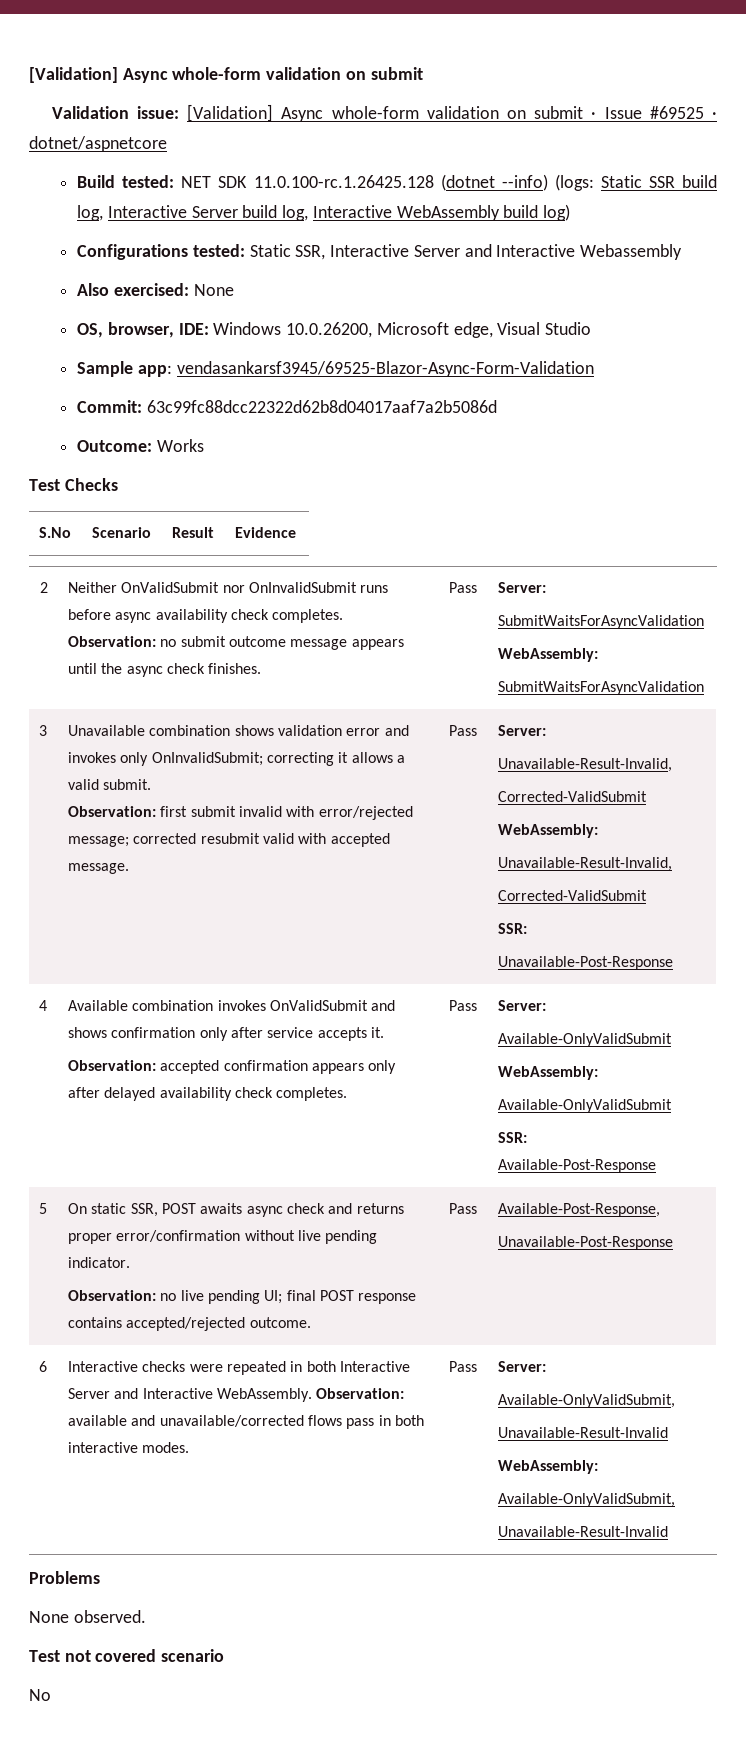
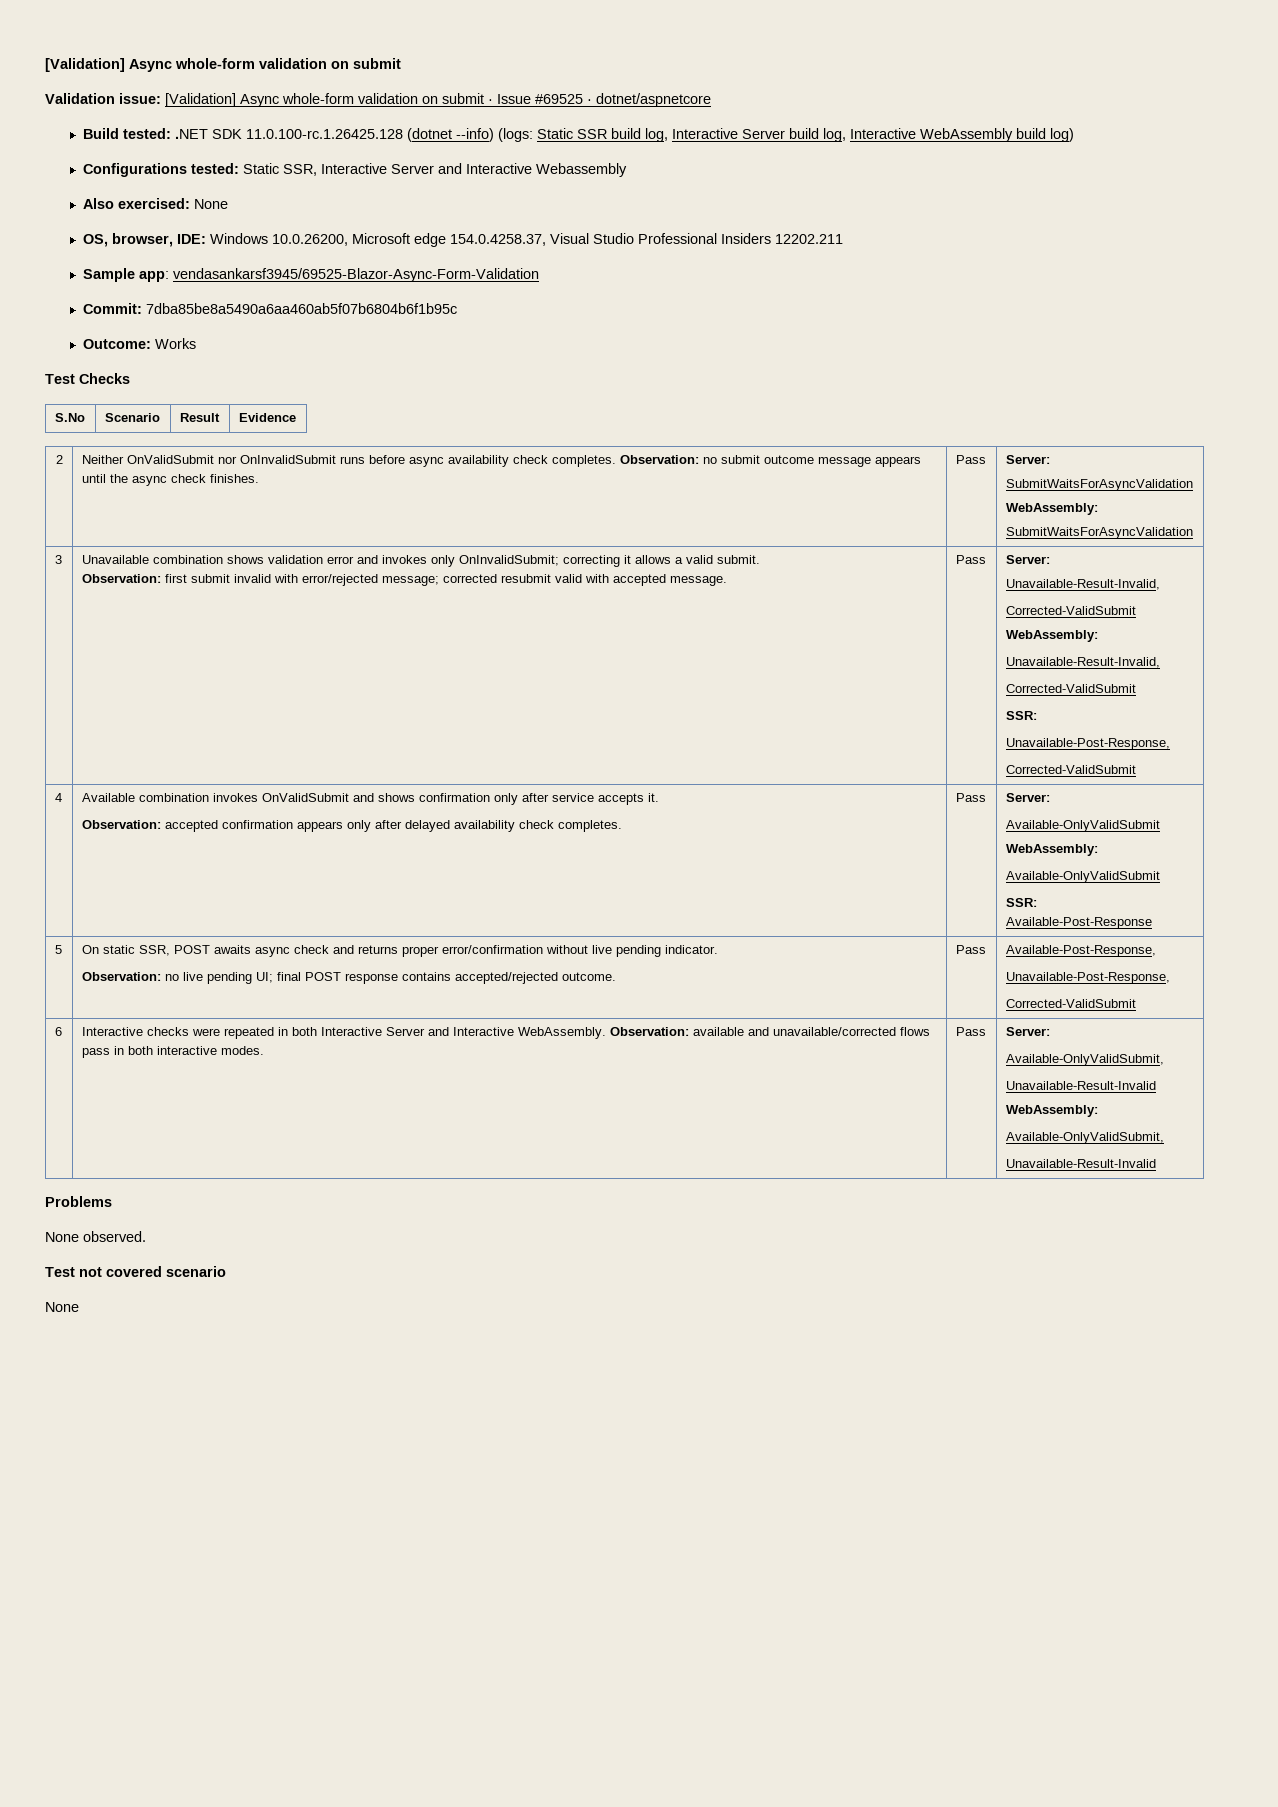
[181,176,212,188] NET -> [175,129,209,139] .NET
[453,322,493,338] edge, -> [414,233,547,247] edge 154.0.4258.37,
(591, 328) none -> [638,233,844,244] Professional Insiders 12202.211
[146,400,497,413] 63c99fc88dcc22322d62b8d04017aaf7a2b5086d -> [146,303,458,314] 7dba85be8a5490a6aa460ab5f07b6804b6f1b95c
[498,956,674,970] Unavailable-Post-Response -> [1005,738,1170,750] [1005,765,1136,774] Unavailable-Post-Response, // Corrected-ValidSubmit
[498,1236,674,1250] Unavailable-Post-Response -> [1005,972,1170,984] [1005,999,1136,1008] Unavailable-Post-Response, // Corrected-ValidSubmit
[29,1689,51,1701] // No -> [45,1302,79,1312] // None

